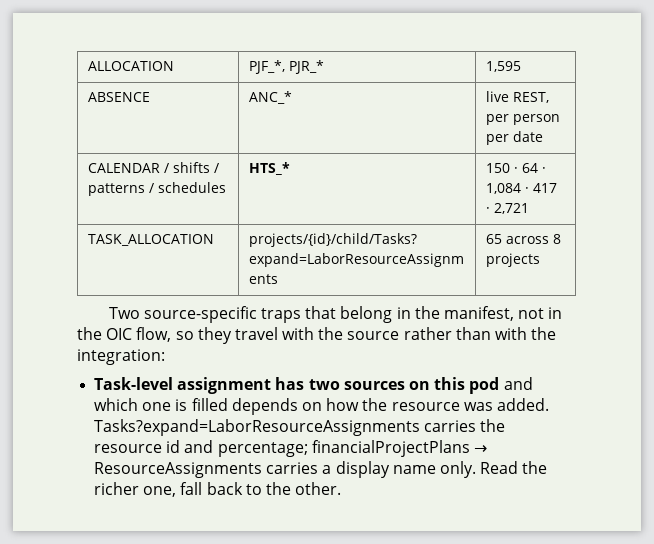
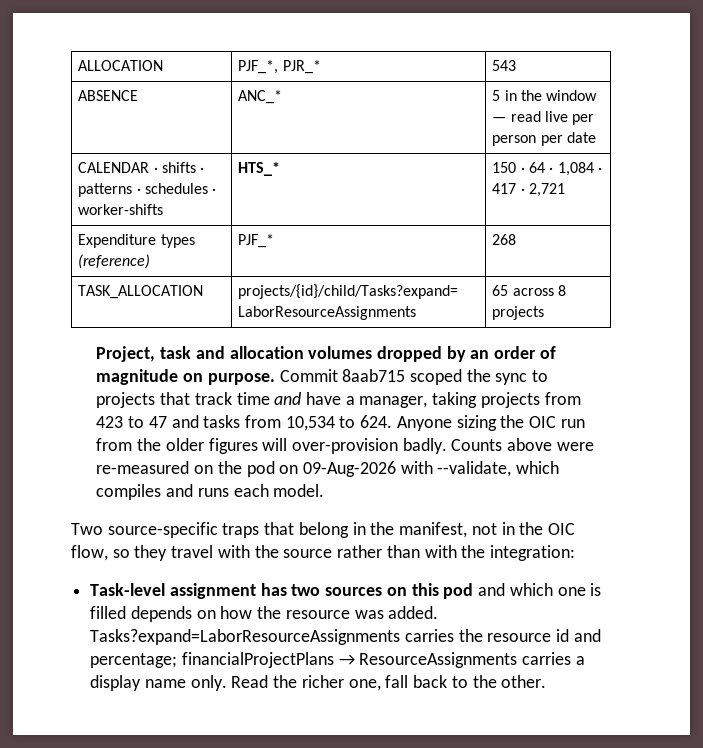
[486,61,522,72] 1,595 -> [492,60,517,71] 543
[486,91,550,103] live REST, -> [492,90,598,101] [492,111,569,122] 5 in the window — read live
[164,162,220,173] [88,183,155,196] / shifts / patterns / -> [153,162,205,173] [78,183,141,197] · shifts · patterns ·
(227, 187) none -> [212,188,217,194] [78,204,164,215] · worker-shifts
(530, 208) none -> [78,234,195,248] [78,254,151,269] [238,234,275,248] [492,234,517,245] // Expenditure types (reference) | PJF_* | 268
(541, 260) none -> [96,346,556,362] [96,369,549,385] [96,392,581,408] [96,415,585,431] [96,438,594,454] [96,461,560,477] [96,484,325,500] // Project, task and allocation volumes dropped by an order of magnitude on purpose. Commit 8aab715 scoped the sync to projects that track time and have a manager, taking projects from 423 to 47 and tasks from 10,534 to 624. Anyone sizing the OIC run from the older figures will over-provision badly. Counts above were re-measured on the pod on 09-Aug-2026 with --validate, which compiles and runs each model.

